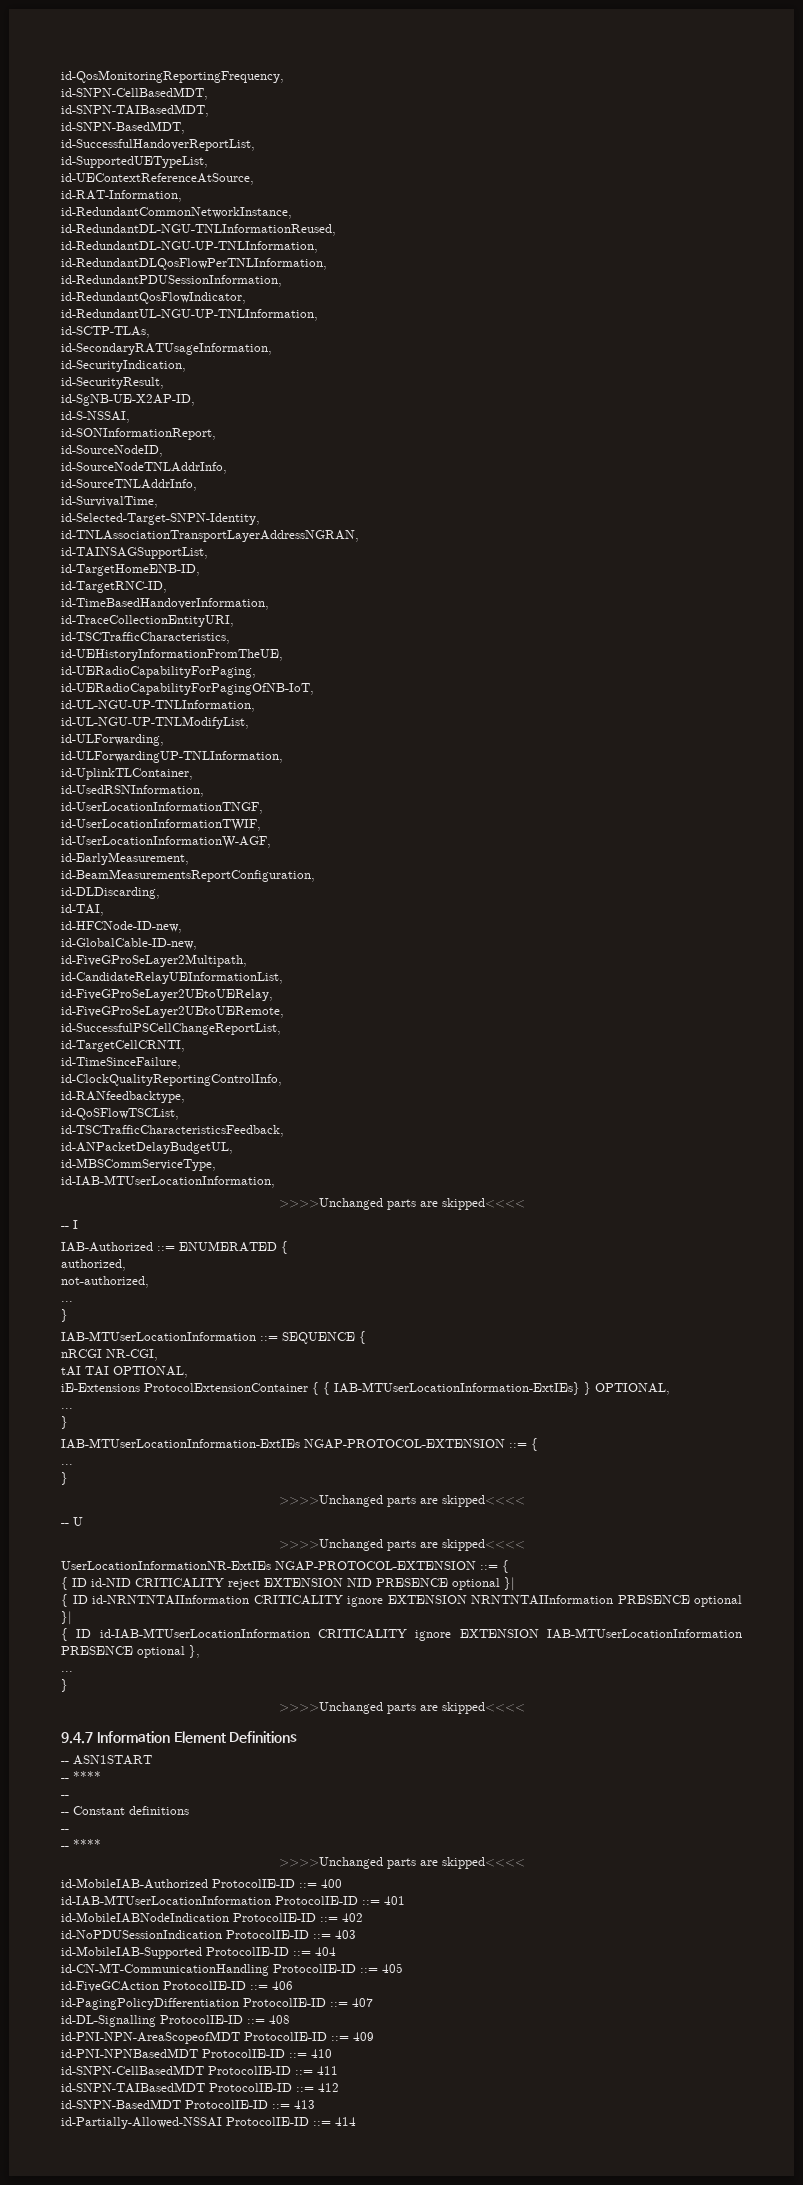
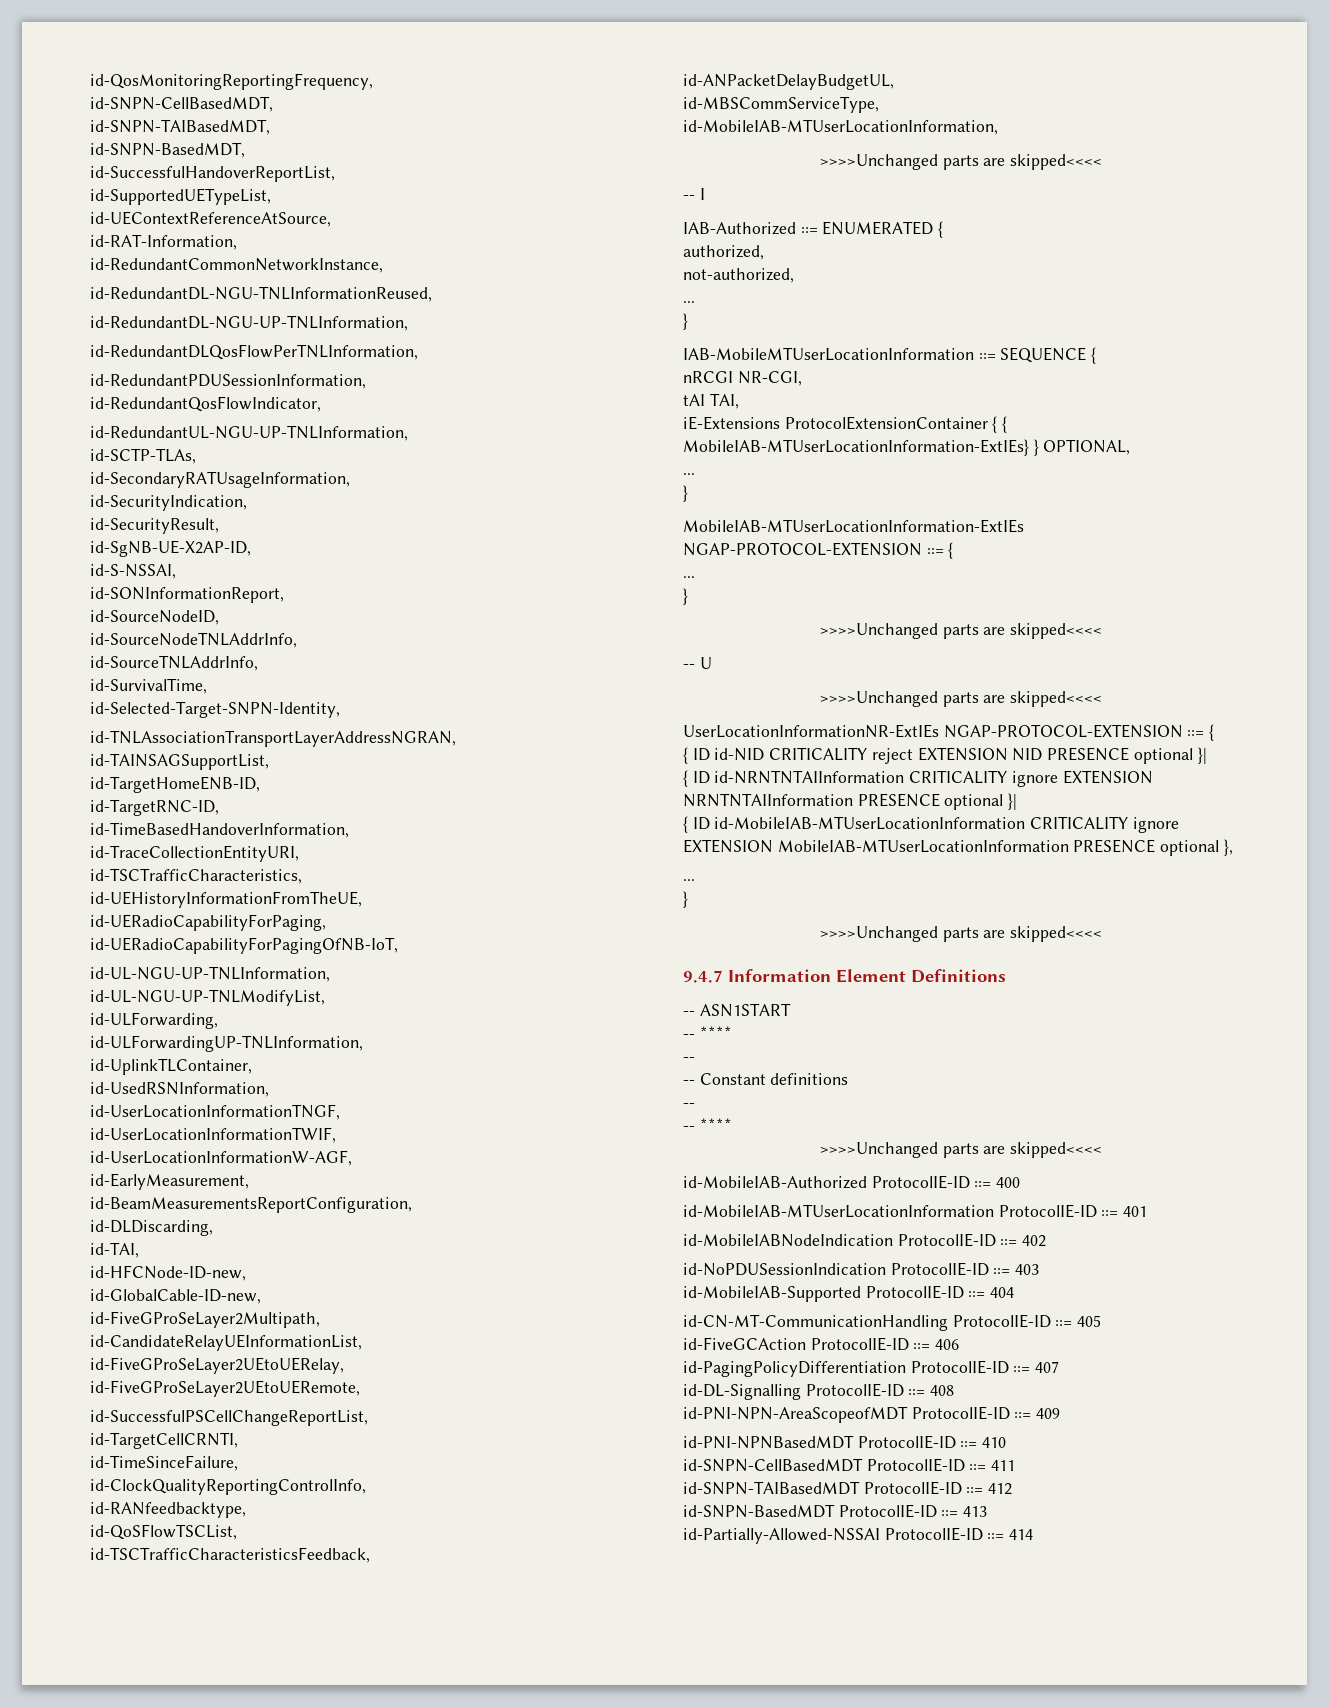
[61,1175,275,1188] id-IAB-MTUserLocationInformation, -> [683,119,998,135] id-MobileIAB-MTUserLocationInformation,
[61,1331,256,1342] IAB-MTUserLocationInformation -> [683,347,974,361] IAB-MobileMTUserLocationInformation
[85,1366,188,1378] TAI OPTIONAL, -> [709,393,739,409] TAI,
[334,1382,580,1395] IAB-MTUserLocationInformation-ExtIEs} -> [683,439,1029,456] MobileIAB-MTUserLocationInformation-ExtIEs}
[61,1438,300,1449] IAB-MTUserLocationInformation-ExtIEs -> [683,519,1024,533] MobileIAB-MTUserLocationInformation-ExtIEs
[99,1628,742,1641] id-IAB-MTUserLocationInformation CRITICALITY ignore EXTENSION IAB-MTUserLocationInformation -> [714,816,1179,833] [683,839,1069,853] id-MobileIAB-MTUserLocationInformation CRITICALITY ignore EXTENSION MobileIAB-MTUserLocationInformation
[61,1895,271,1906] id-IAB-MTUserLocationInformation -> [683,1204,994,1218] id-MobileIAB-MTUserLocationInformation

